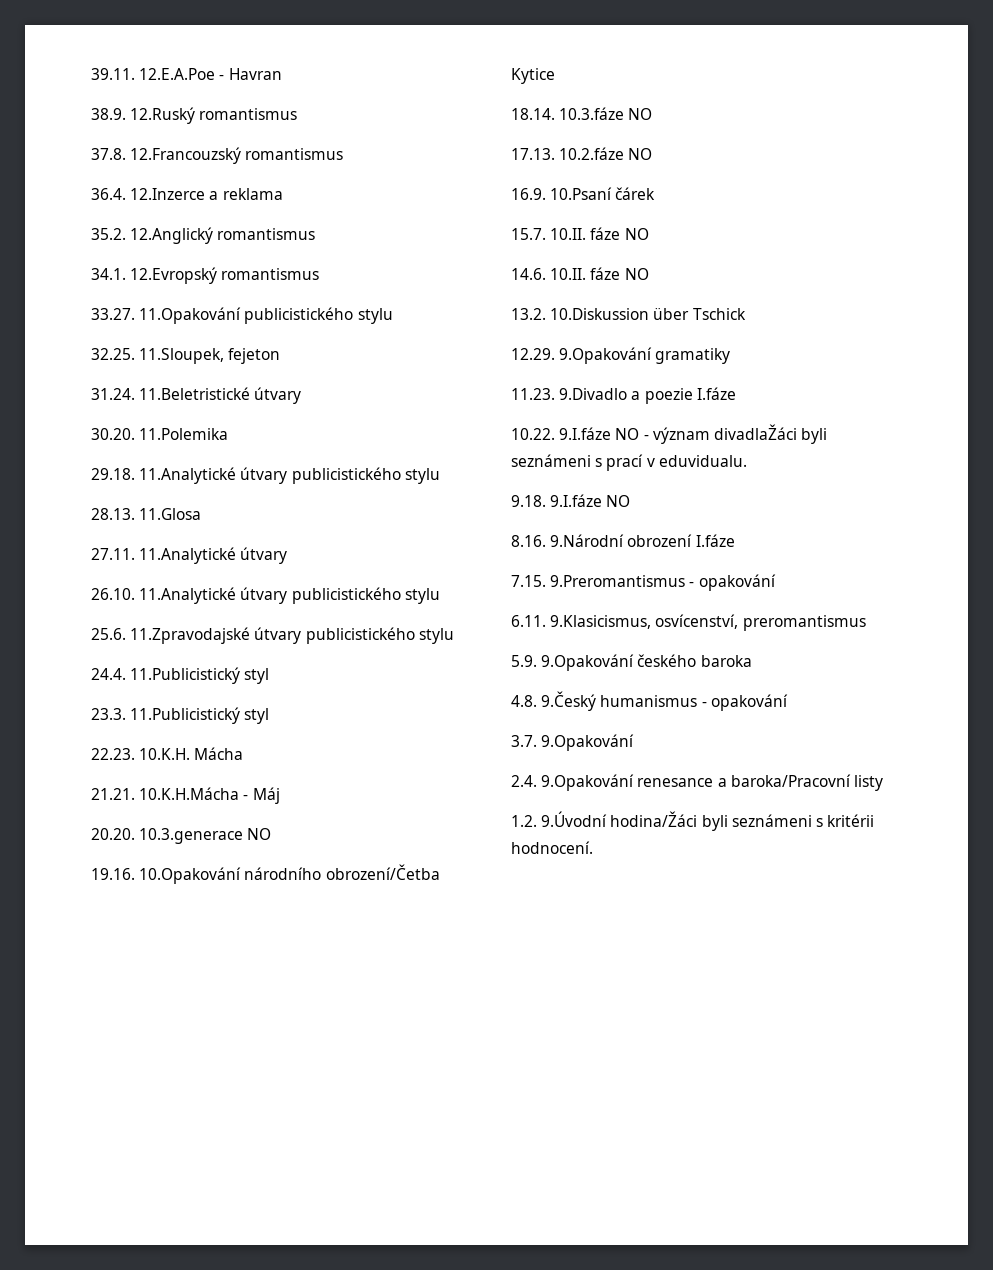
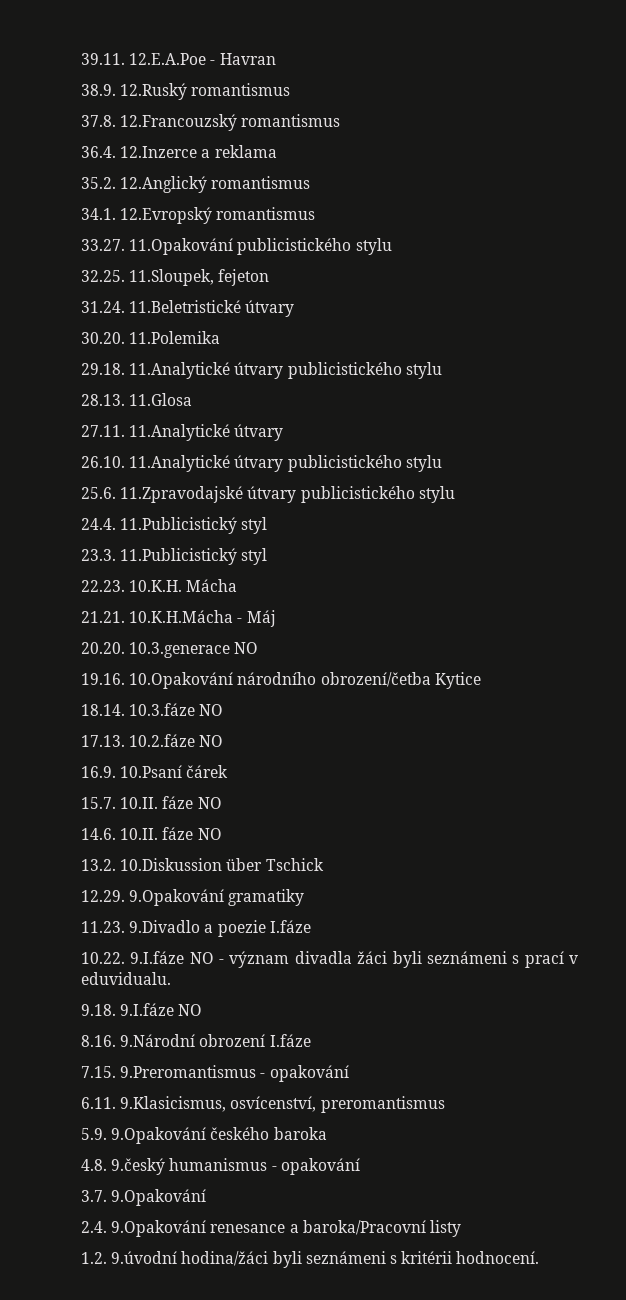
[325,864,440,880] obrození/Četba -> [320,672,431,687] obrození/četba
[713,424,797,440] divadlaŽáci -> [294,951,388,964] divadla žáci
[541,691,597,711] 9.Český -> [111,1158,166,1175] 9.český
[541,811,698,827] 9.Úvodní hodina/Žáci -> [111,1251,269,1266] 9.úvodní hodina/žáci

